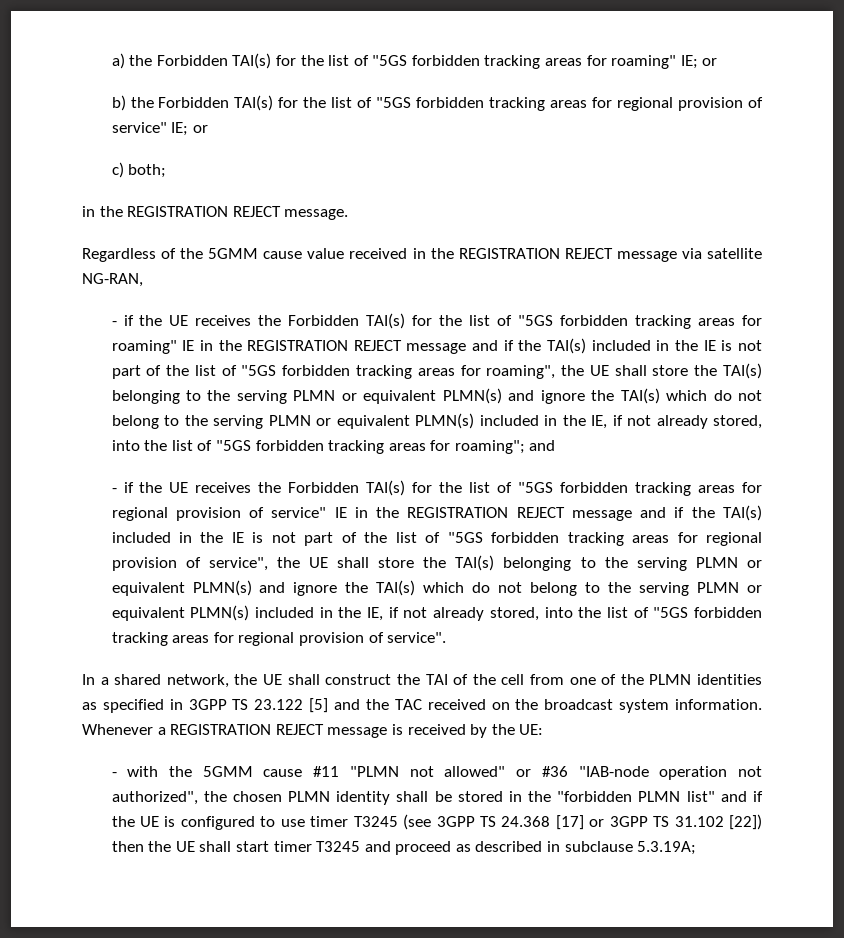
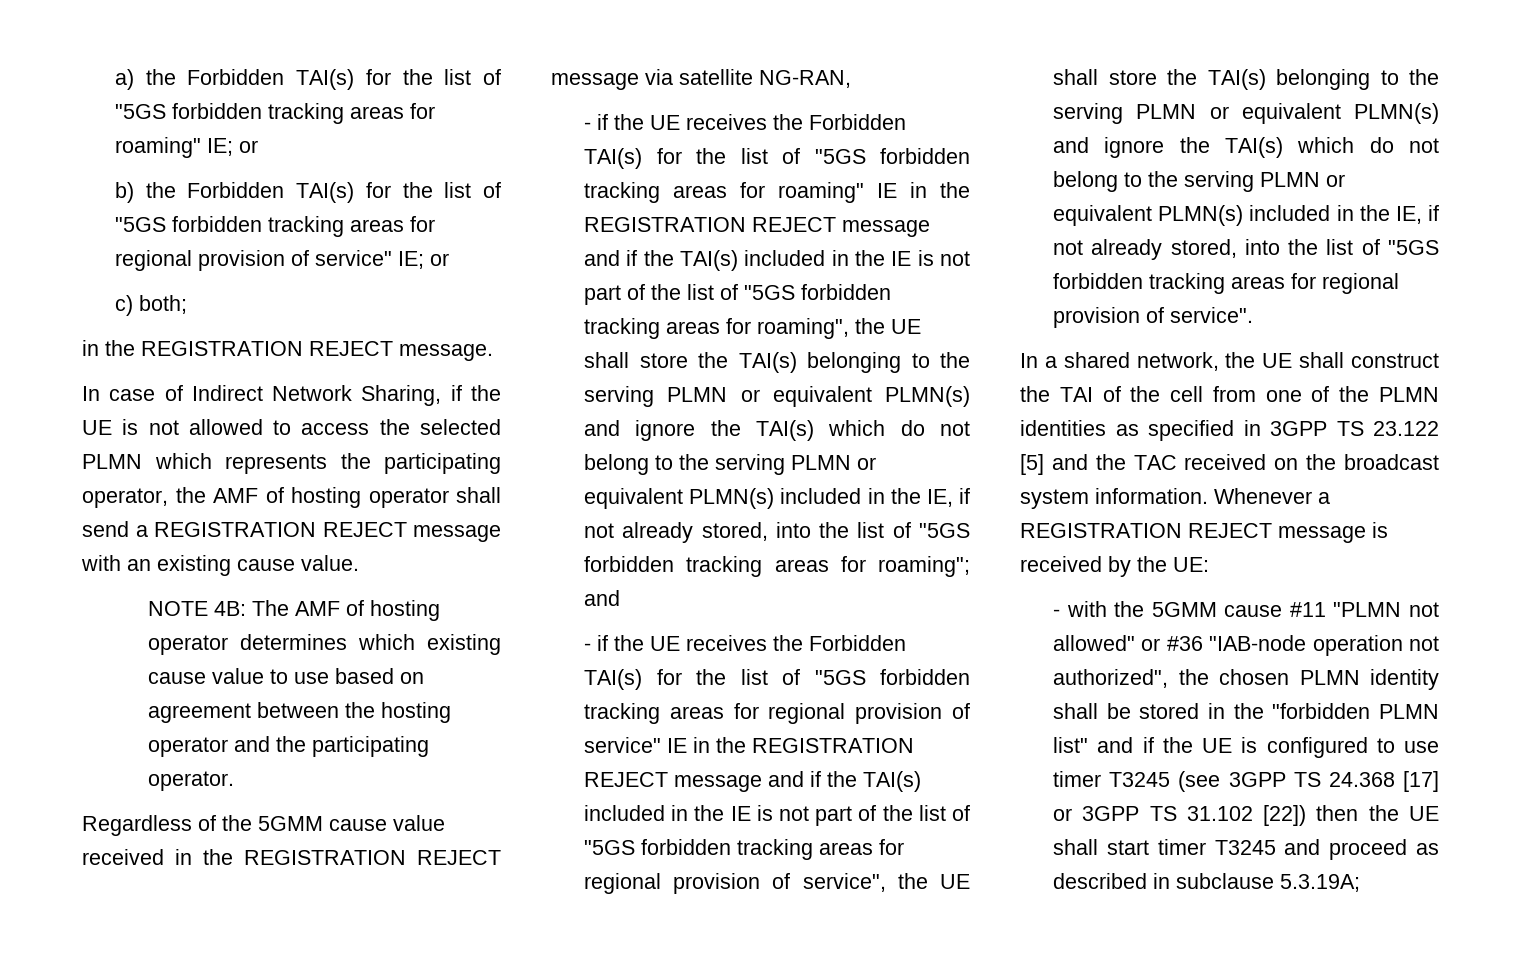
(349, 214) none -> [82,385,501,406] [82,419,501,435] [82,453,501,474] [82,487,501,508] [82,521,501,542] [81,555,359,576] [148,600,441,621] [148,634,501,655] [148,668,425,684] [148,702,452,723] [148,736,430,757] [148,771,235,791] // In case of Indirect Network Sharing, if the UE is not allowed to access the selected PLMN which represents the participating operator, the AMF of hosting operator shall send a REGISTRATION REJECT message with an existing cause value. // NOTE 4B: The AMF of hosting operator determines which existing cause value to use based on agreement between the hosting operator and the participating operator.

